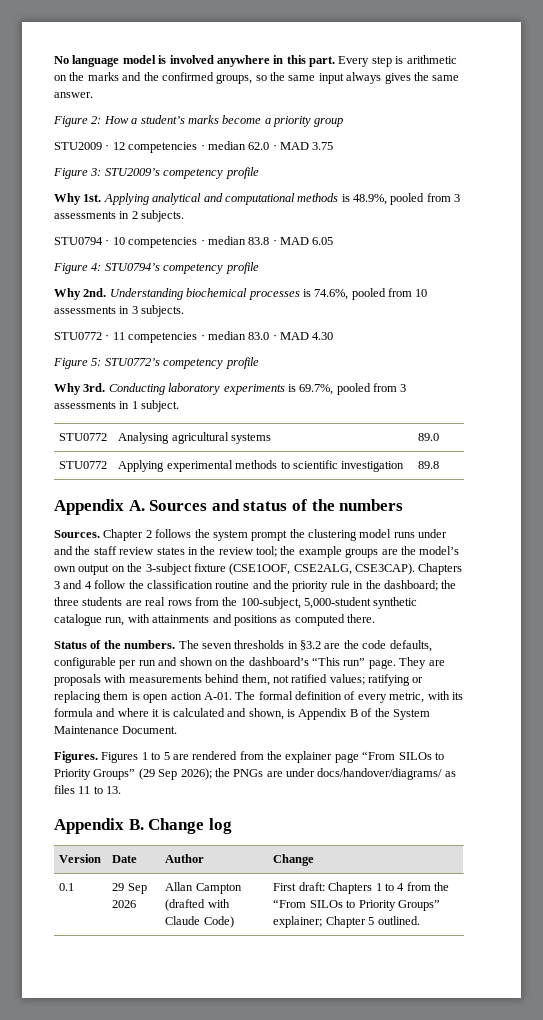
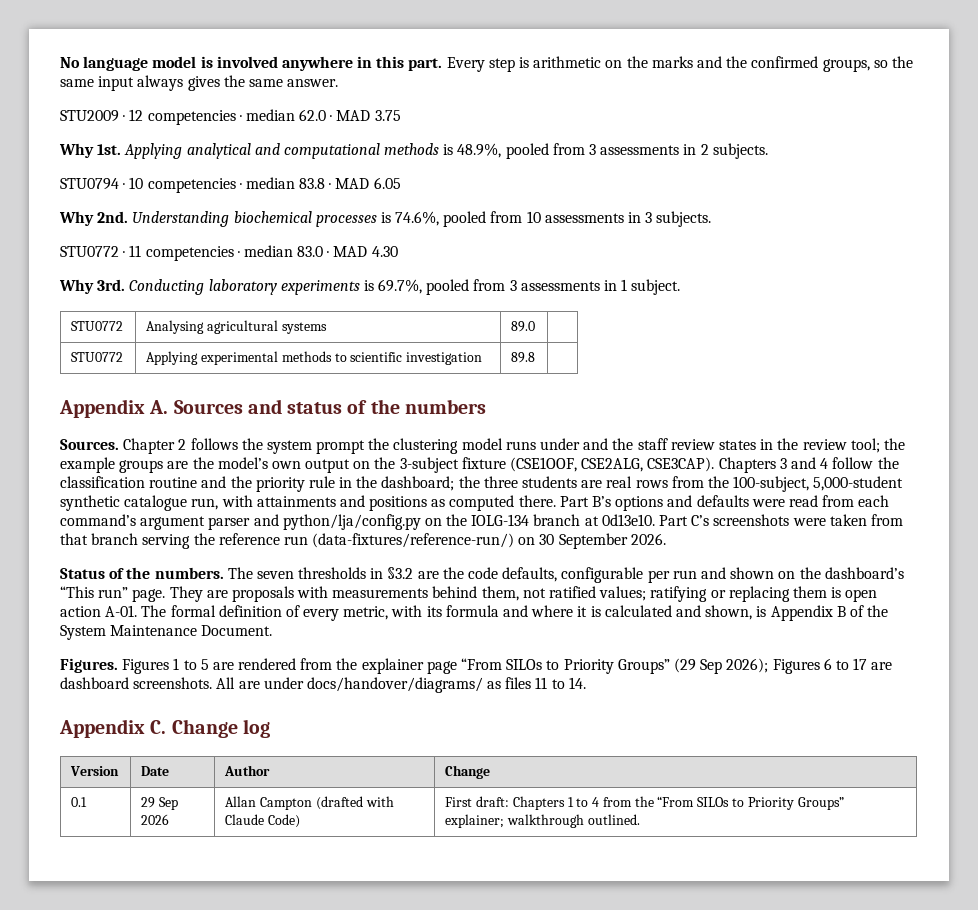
[53,115,344,127] // Figure 2: How a student’s marks become a priority group -> (339, 83) none
[53,167,259,179] // Figure 3: STU2009’s competency profile -> (401, 115) none
[53,262,259,274] // Figure 4: STU0794’s competency profile -> (401, 183) none
[53,357,259,369] // Figure 5: STU0772’s competency profile -> (398, 251) none
(375, 618) none -> [559,495,890,511] [60,514,903,530] [60,533,666,549] Part B’s options and defaults were read from each command’s argument parser and python/lja/config.py on the IOLG-134 branch at 0d13e10. Part C’s screenshots were taken from that branch serving the reference run (data-fixtures/reference-run/) on 30 September 2026.
[214,768,264,777] the PNGs -> [772,658,893,674] [60,677,236,689] Figures 6 to 17 are dashboard screenshots. All
[106,786,122,794] [54,818,144,834] 13. // Appendix B. -> [568,677,586,689] [59,719,167,738] 14. // Appendix C.
[325,916,375,928] Chapter 5 -> [506,814,584,828] walkthrough

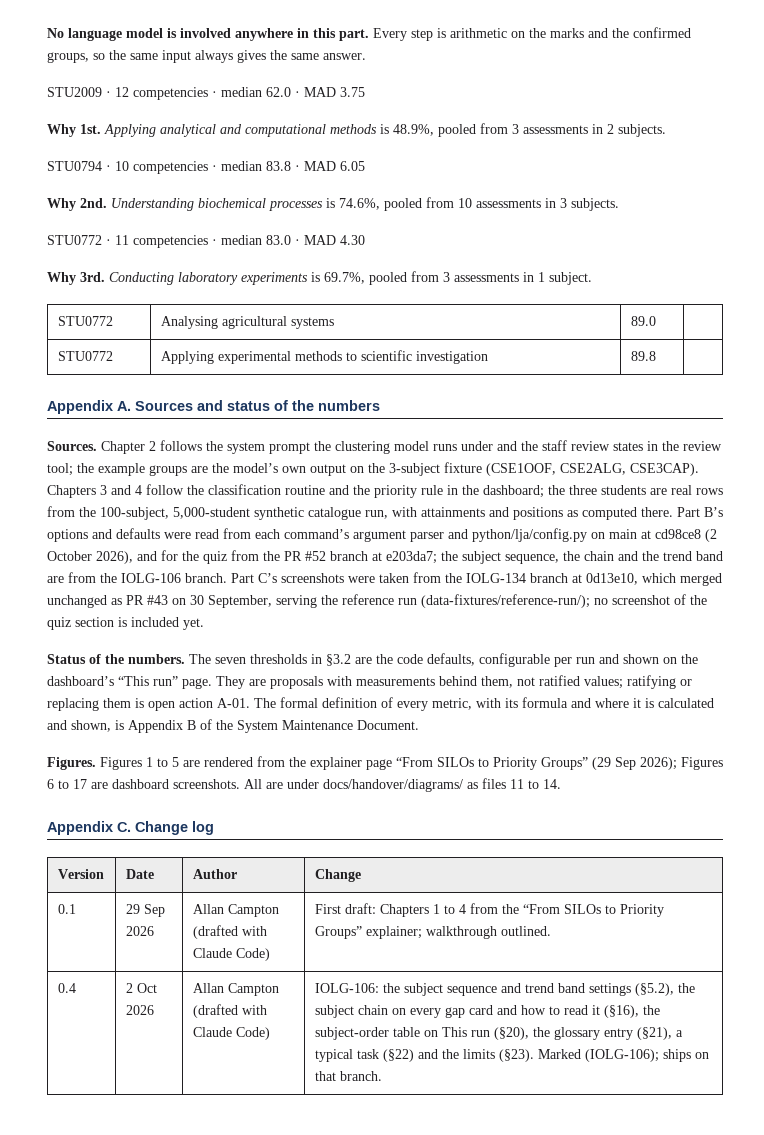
[446,514,655,526] the IOLG-134 branch at 0d13e10. -> [609,529,717,542] [47,550,723,564] [47,572,227,583] main at cd98ce8 (2 October 2026), and for the quiz from the PR #52 branch at e203da7; the subject sequence, the chain and the trend band are from the IOLG-106 branch.
[60,533,666,549] that branch serving the reference run (data-fixtures/reference-run/) on 30 September 2026. -> [445,573,722,586] [47,594,707,608] [47,617,204,630] the IOLG-134 branch at 0d13e10, which merged unchanged as PR #43 on 30 September, serving the reference run (data-fixtures/reference-run/); no screenshot of the quiz section is included yet.
(640, 819) none -> [57,983,76,993] [125,983,157,993] [125,1005,154,1015] [192,983,279,996] [192,1004,267,1018] [192,1027,270,1040] [314,983,695,996] [314,1005,660,1018] [314,1027,683,1040] [314,1049,709,1062] [314,1071,382,1081] // 0.4 | 2 Oct 2026 | Allan Campton (drafted with Claude Code) | IOLG-106: the subject sequence and trend band settings (§5.2), the subject chain on every gap card and how to read it (§16), the subject-order table on This run (§20), the glossary entry (§21), a typical task (§22) and the limits (§23). Marked (IOLG-106); ships on that branch.

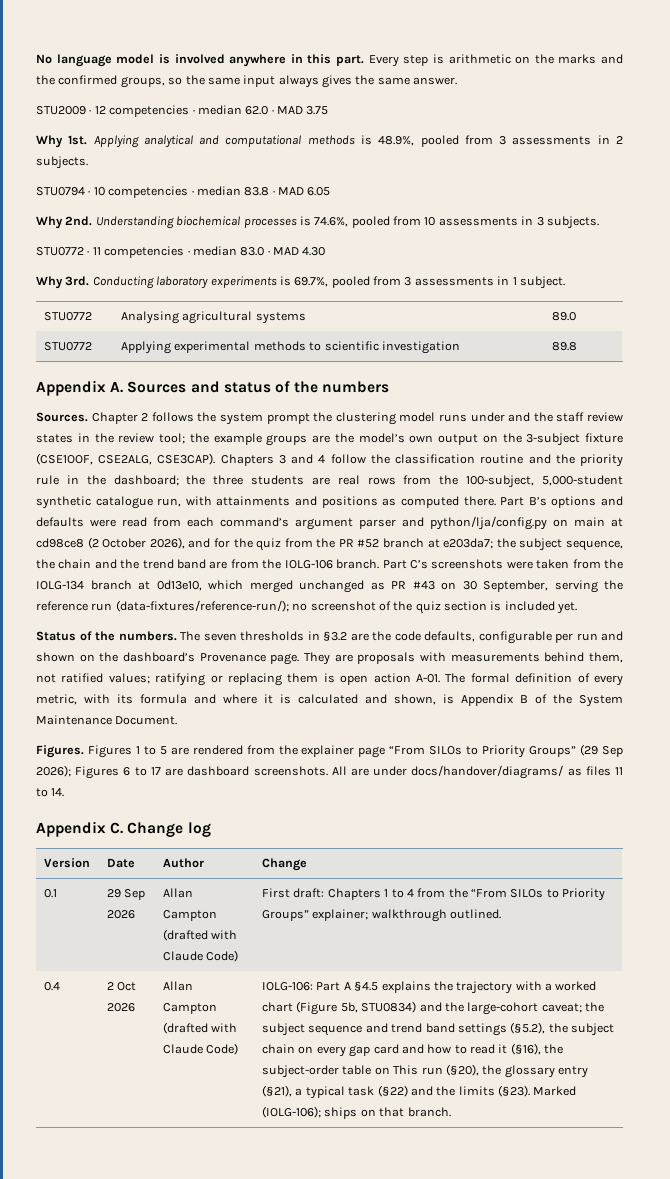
[118,676,178,686] “This run” -> [199,653,266,662] Provenance
(379, 988) none -> [316,981,597,994] [262,1001,582,1015] Part A §4.5 explains the trajectory with a worked chart (Figure 5b, STU0834) and the large-cohort caveat;

